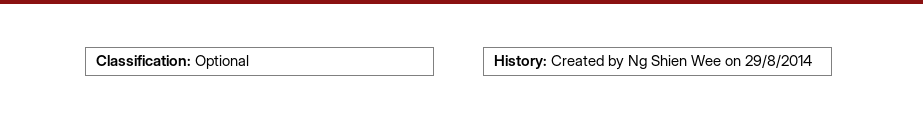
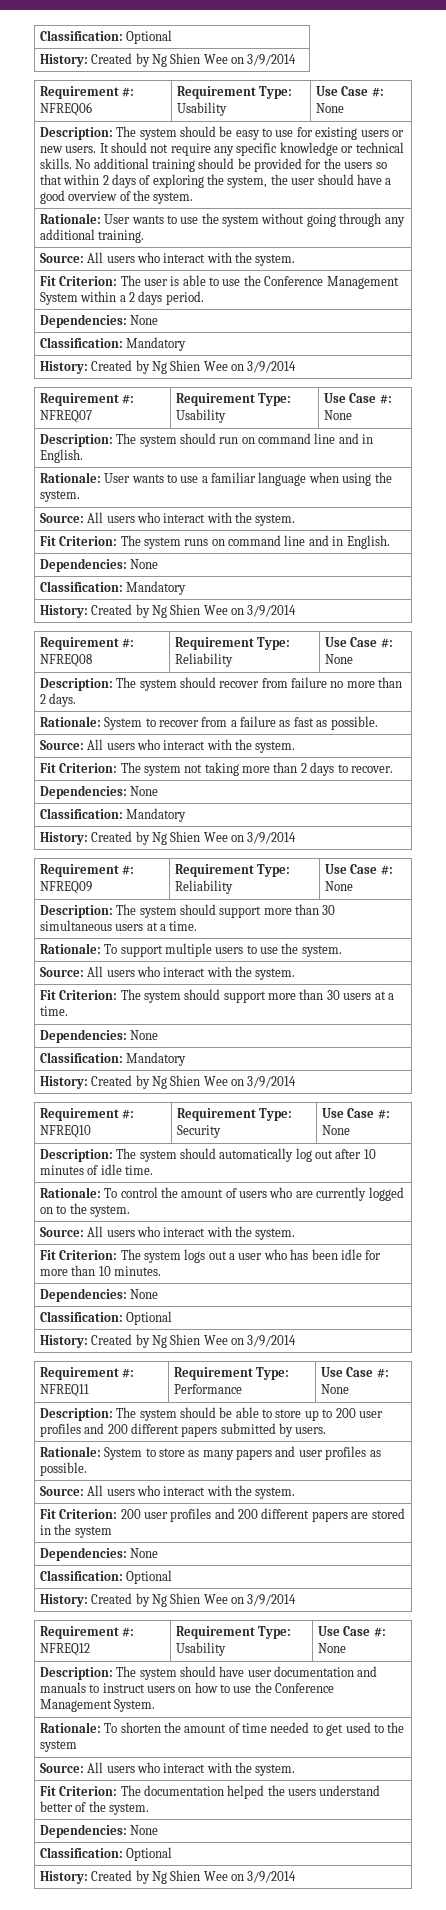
[95,55,249,69] [493,54,812,70] Classification: Optional // History: Created by Ng Shien Wee on 29/8/2014 -> [39,30,173,44] [39,53,297,67] [39,86,135,99] [39,102,92,116] [176,86,293,99] [176,102,227,116] [315,86,384,97] [315,103,344,113] [39,126,404,140] [39,142,404,156] [39,158,387,172] [39,174,392,188] [39,190,194,204] [39,213,405,227] [39,229,145,243] [39,252,296,266] [39,275,399,289] [39,291,204,305] [39,314,159,328] [39,337,187,351] [39,360,297,374] [39,393,135,406] [39,410,92,423] [175,393,292,406] [175,409,226,423] [323,393,392,404] [323,410,352,420] [39,433,374,447] [39,449,83,463] [39,472,392,486] [39,490,80,502] [39,512,296,526] [39,535,390,549] [39,558,159,572] [39,581,187,595] [39,604,297,618] [39,637,135,650] [39,654,92,667] [174,637,291,650] [174,653,233,667] [324,637,393,648] [324,654,353,664] [39,677,403,691] [39,693,77,707] [39,716,378,730] [39,739,296,753] [39,762,393,776] [39,785,159,799] [39,808,187,822] [39,831,297,845] [39,864,135,877] [39,881,92,894] [174,864,291,877] [174,880,233,894] [324,864,393,875] [324,881,353,891] [39,904,336,918] [39,920,198,931] [39,943,342,957] [39,966,296,980] [39,989,394,1003] [39,1006,68,1016] [39,1029,159,1043] [39,1052,187,1066] [39,1075,297,1089] [39,1108,135,1121] [39,1125,91,1138] [176,1108,293,1121] [176,1125,221,1138] [321,1108,390,1119] [321,1125,350,1135] [39,1148,376,1162] [39,1164,153,1175] [39,1187,404,1201] [39,1203,130,1217] [39,1226,296,1240] [39,1249,382,1263] [39,1265,161,1276] [39,1288,159,1302] [39,1311,173,1325] [39,1334,297,1348] [39,1367,135,1380] [39,1384,89,1397] [173,1367,290,1380] [173,1384,242,1394] [320,1367,389,1378] [320,1384,349,1394] [39,1407,383,1421] [39,1423,327,1437] [39,1446,381,1460] [39,1462,87,1476] [39,1485,296,1499] [39,1508,405,1522] [39,1524,112,1538] [39,1547,159,1561] [39,1570,173,1584] [39,1593,297,1607] [39,1626,135,1639] [39,1643,90,1656] [175,1626,292,1639] [175,1642,226,1656] [317,1626,386,1637] [317,1643,346,1653] [39,1666,378,1680] [39,1682,335,1693] [39,1699,156,1712] [39,1722,405,1736] [39,1740,77,1752] [39,1762,296,1776] [39,1785,381,1799] [39,1801,149,1815] [39,1824,159,1838] [39,1847,173,1861] [39,1870,297,1884] Classification: Optional // History: Created by Ng Shien Wee on 3/9/2014 // Requirement #: NFREQ06 | Requirement Type: Usability | Use Case #: None // Description: The system should be easy to use for existing users or new users. It should not require any specific knowledge or technical skills. No additional training should be provided for the users so that within 2 days of exploring the system, the user should have a good overview of the system. // Rationale: User wants to use the system without going through any additional training. // Source: All users who interact with the system. // Fit Criterion: The user is able to use the Conference Management System within a 2 days period. // Dependencies: None // Classification: Mandatory // History: Created by Ng Shien Wee on 3/9/2014 // Requirement #: NFREQ07 | Requirement Type: Usability | Use Case #: None // Description: The system should run on command line and in English. // Rationale: User wants to use a familiar language when using the system. // Source: All users who interact with the system. // Fit Criterion: The system runs on command line and in English. // Dependencies: None // Classification: Mandatory // History: Created by Ng Shien Wee on 3/9/2014 // Requirement #: NFREQ08 | Requirement Type: Reliability | Use Case #: None // Description: The system should recover from failure no more than 2 days. // Rationale: System to recover from a failure as fast as possible. // Source: All users who interact with the system. // Fit Criterion: The system not taking more than 2 days to recover. // Dependencies: None // Classification: Mandatory // History: Created by Ng Shien Wee on 3/9/2014 // Requirement #: NFREQ09 | Requirement Type: Reliability | Use Case #: None // Description: The system should support more than 30 simultaneous users at a time. // Rationale: To support multiple users to use the system. // Source: All users who interact with the system. // Fit Criterion: The system should support more than 30 users at a time. // Dependencies: None // Classification: Mandatory // History: Created by Ng Shien Wee on 3/9/2014 // Requirement #: NFREQ10 | Requirement Type: Security | Use Case #: None // Description: The system should automatically log out after 10 minutes of idle time. // Rationale: To control the amount of users who are currently logged on to the system. // Source: All users who interact with the system. // Fit Criterion: The system logs out a user who has been idle for more than 10 minutes. // Dependencies: None // Classification: Optional // History: Created by Ng Shien Wee on 3/9/2014 // Requirement #: NFREQ11 | Requirement Type: Performance | Use Case #: None // Description: The system should be able to store up to 200 user profiles and 200 different papers submitted by users. // Rationale: System to store as many papers and user profiles as possible. // Source: All users who interact with the system. // Fit Criterion: 200 user profiles and 200 different papers are stored in the system // Dependencies: None // Classification: Optional // History: Created by Ng Shien Wee on 3/9/2014 // Requirement #: NFREQ12 | Requirement Type: Usability | Use Case #: None // Description: The system should have user documentation and manuals to instruct users on how to use the Conference Management System. // Rationale: To shorten the amount of time needed to get used to the system // Source: All users who interact with the system. // Fit Criterion: The documentation helped the users understand better of the system. // Dependencies: None // Classification: Optional // History: Created by Ng Shien Wee on 3/9/2014

